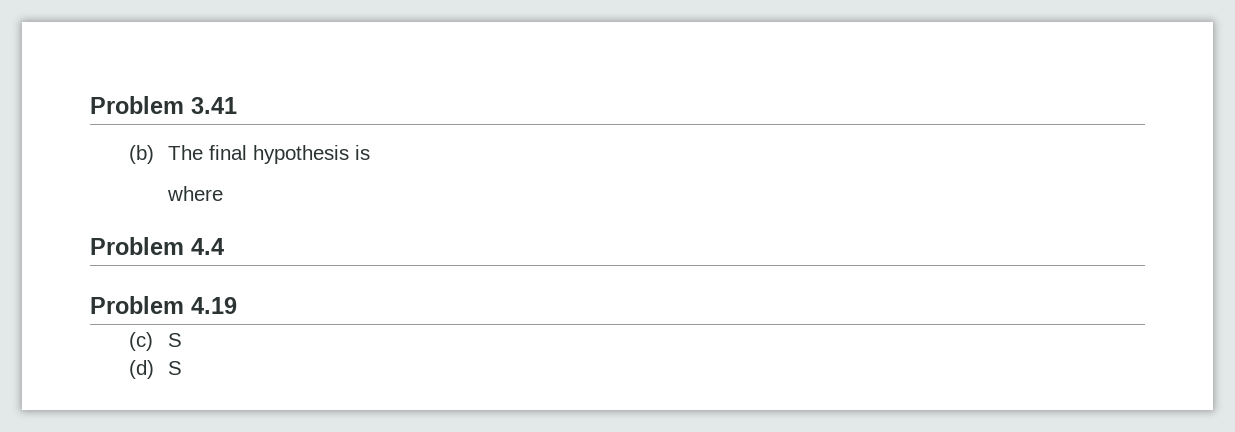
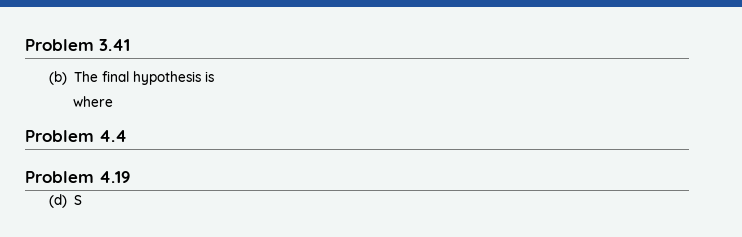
[129,332,183,351] [129,360,183,379] (c) S // (d) S -> [48,194,82,208] (d) S

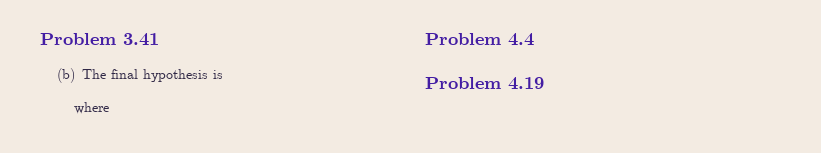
[48,194,82,208] // (d) S -> (544, 83) none

